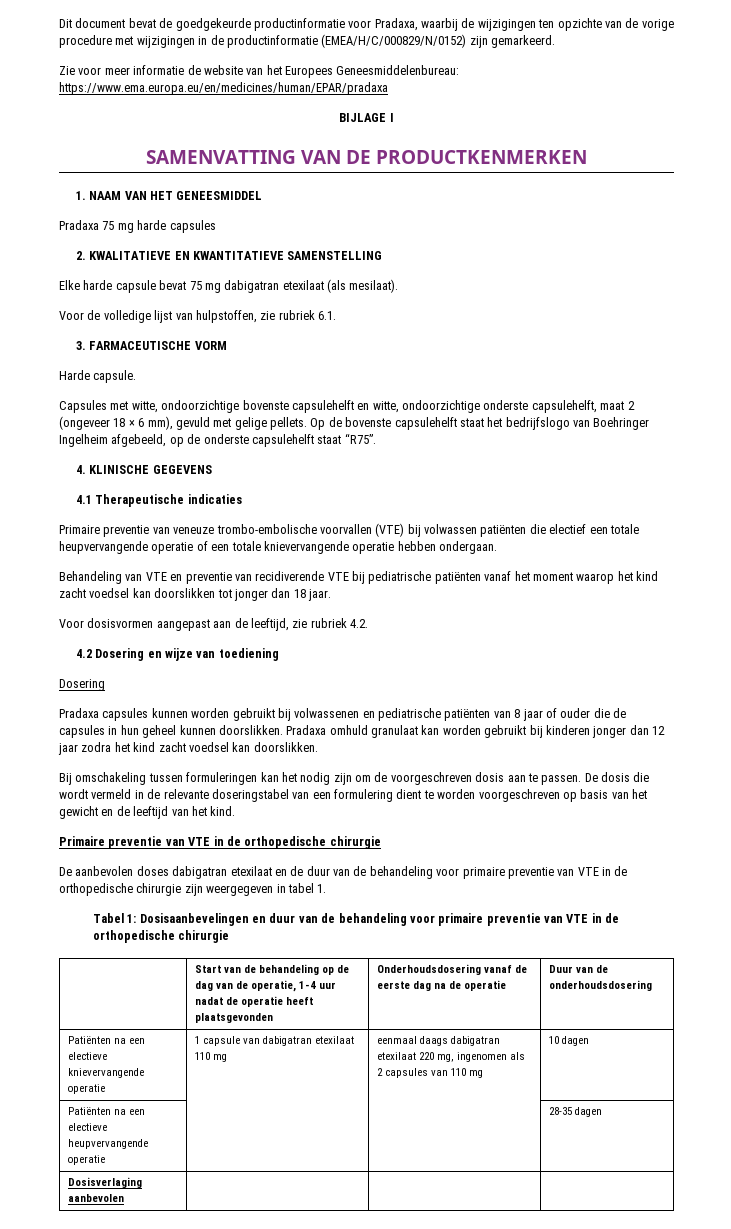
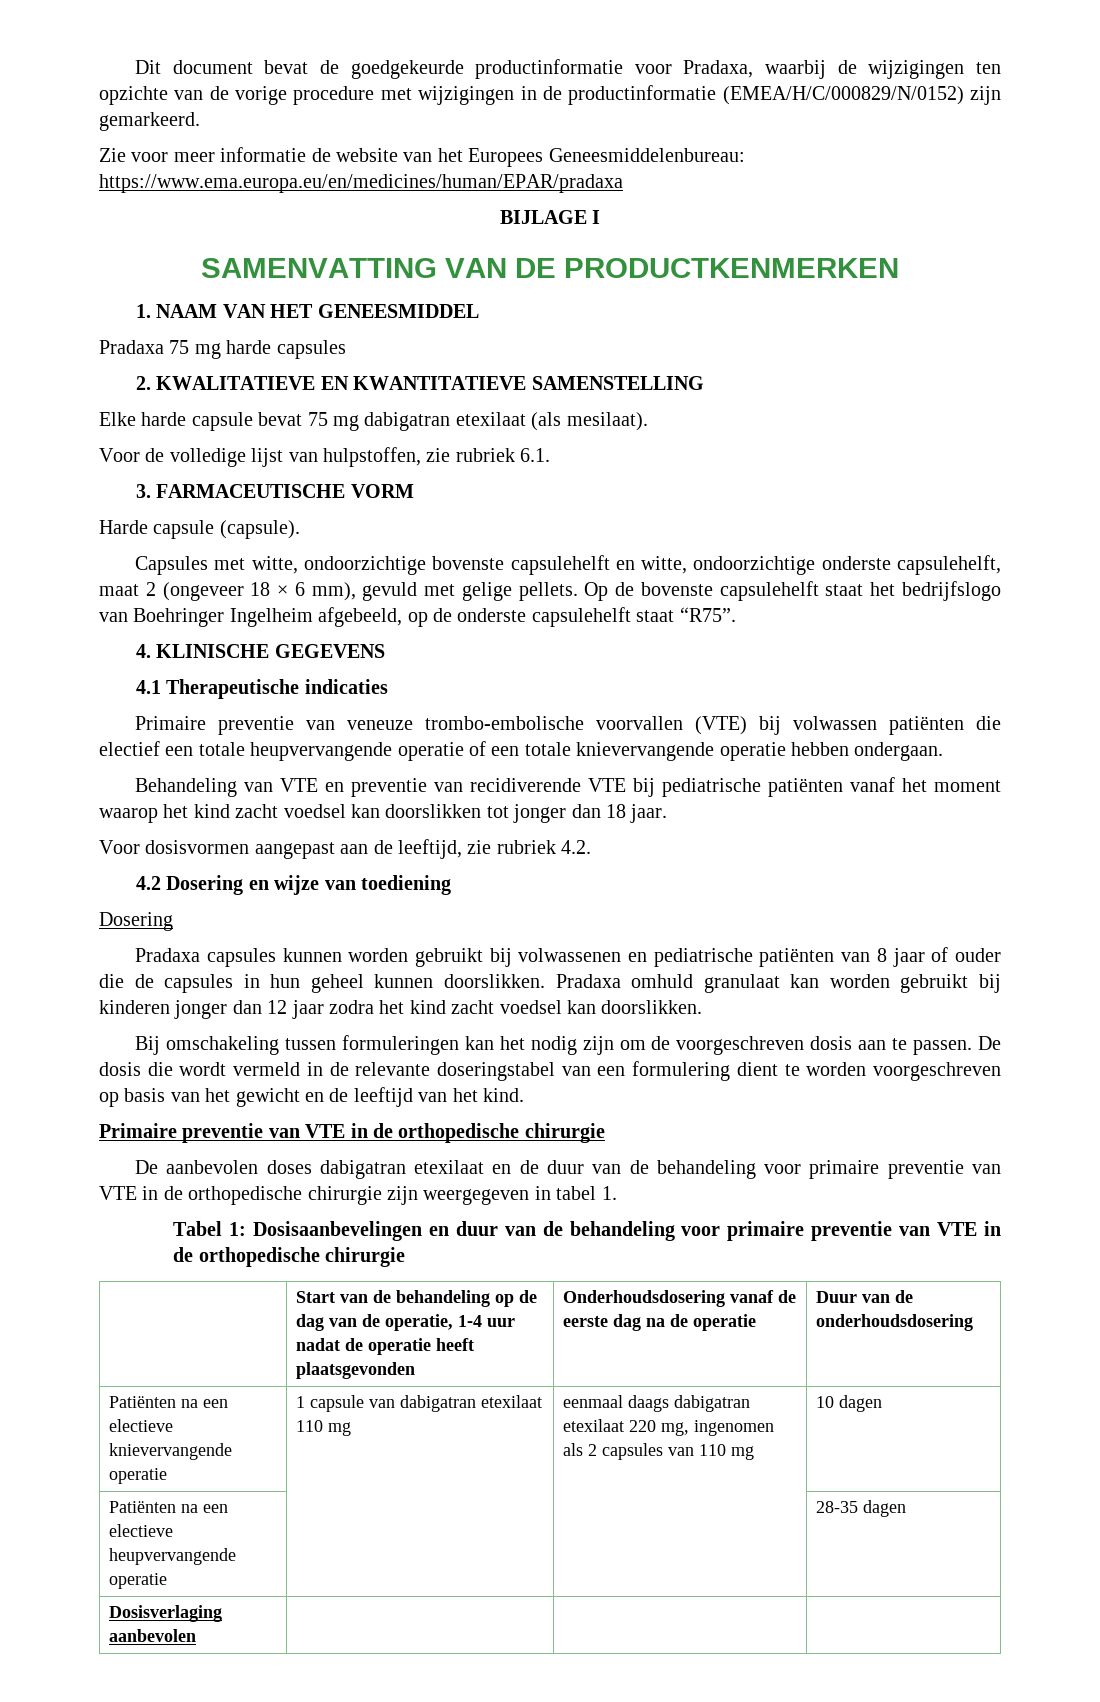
[93,370,137,383] capsule. -> [153,520,300,539] capsule (capsule).

